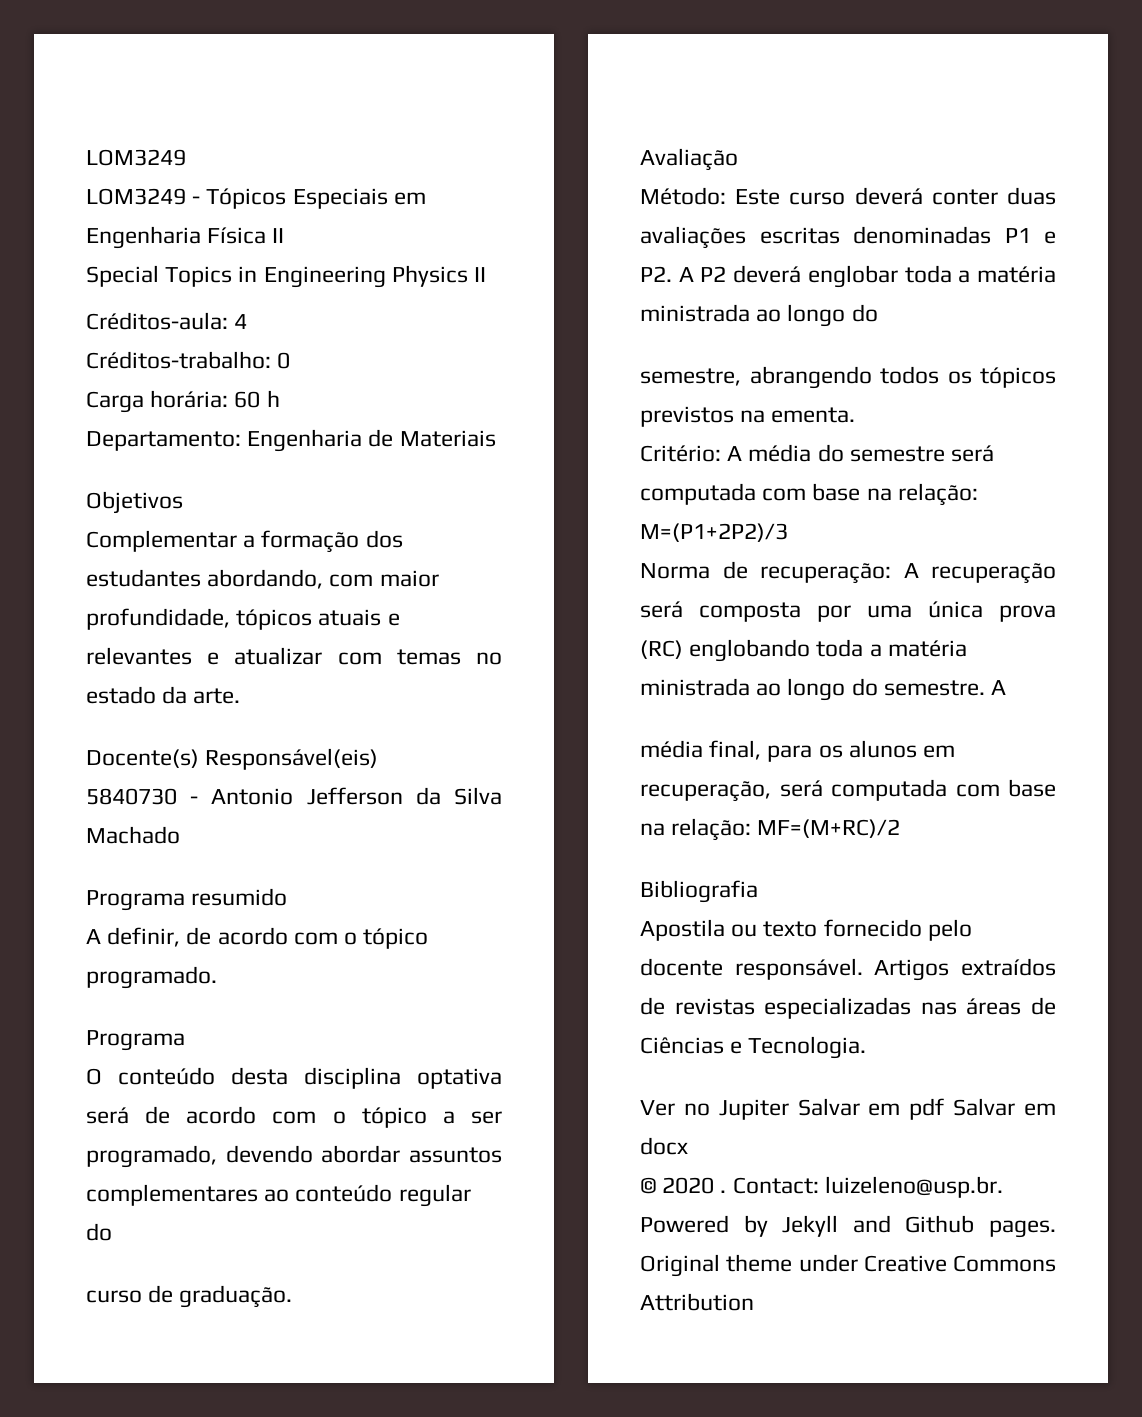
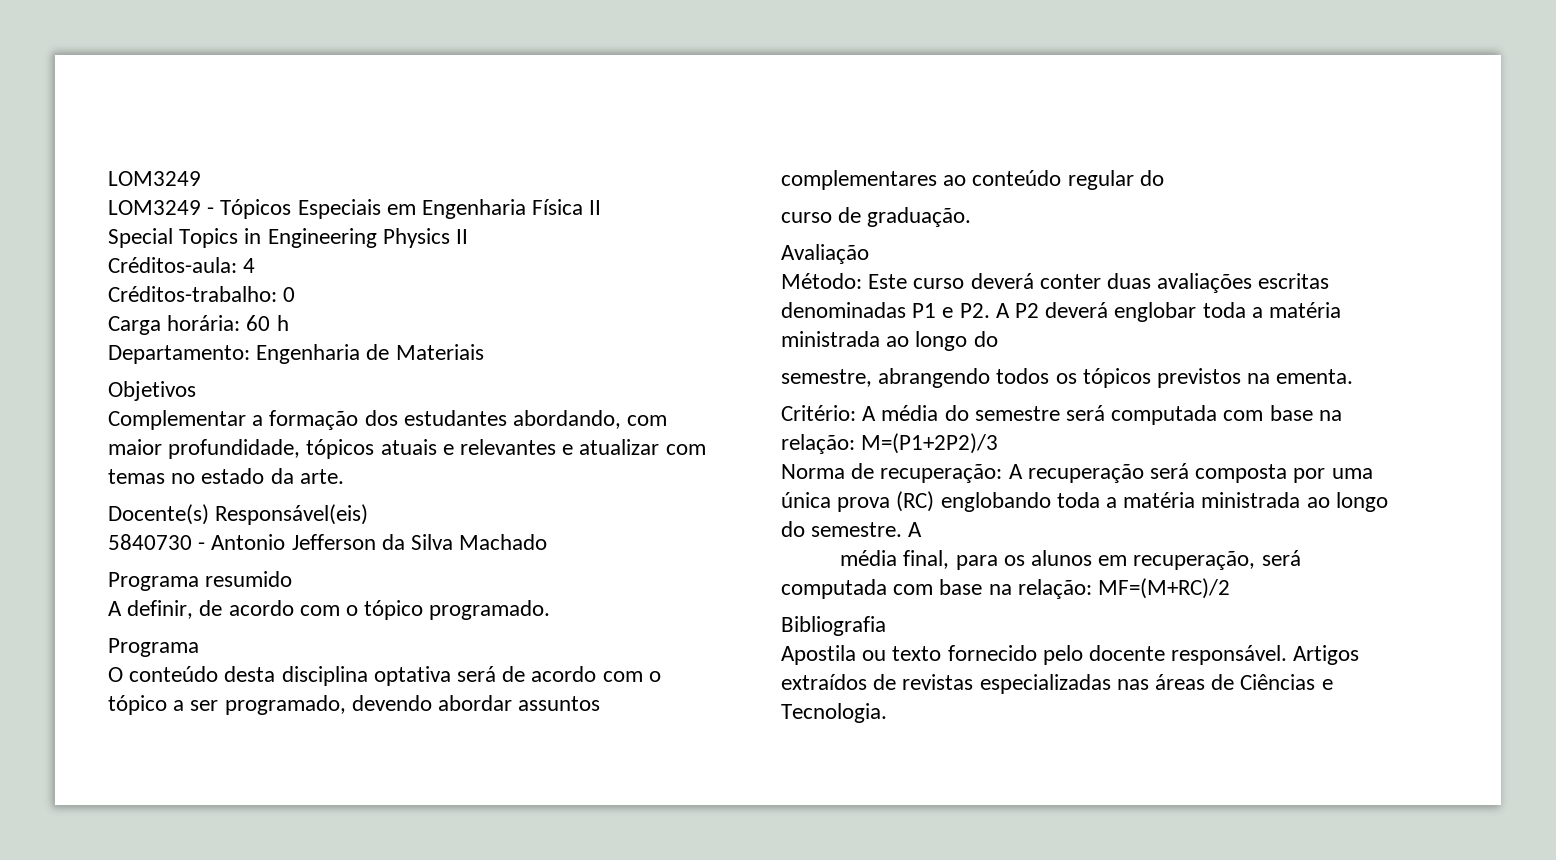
[640,1098,1056,1120] [640,1137,688,1155] [640,1176,1003,1198] [640,1215,1056,1238] [640,1254,1056,1277] [640,1293,754,1311] // Ver no Jupiter Salvar em pdf Salvar em docx // © 2020 . Contact: luizeleno@usp.br. Powered by Jekyll and Github pages. Original theme under Creative Commons Attribution -> (887, 713) none

